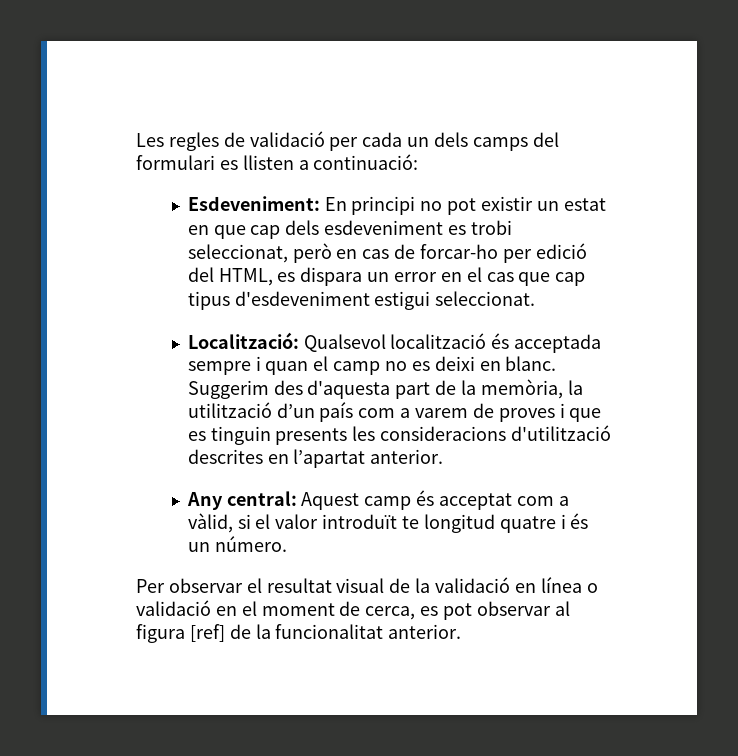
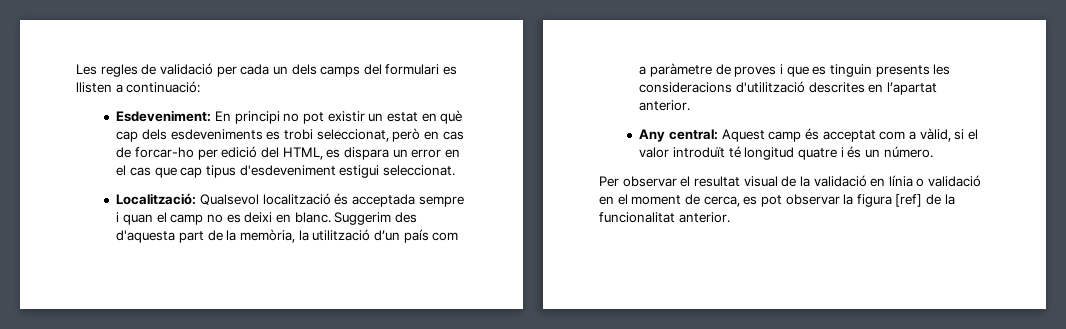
[213,225,246,239] que -> [440,110,463,124] què
[324,220,444,235] esdeveniment -> [170,129,263,140] esdeveniments
[415,408,469,418] varem -> [650,63,713,77] paràmetre
[402,516,420,529] te -> [728,146,741,158] té
[540,577,582,593] línea -> [888,175,913,187] línia
[554,601,570,616] al -> [843,194,854,205] la

